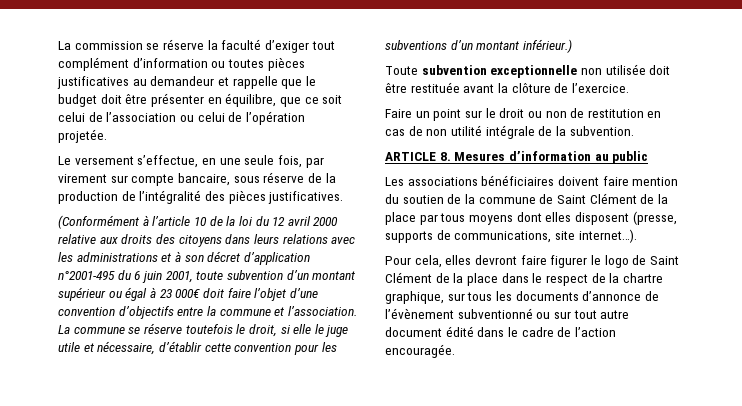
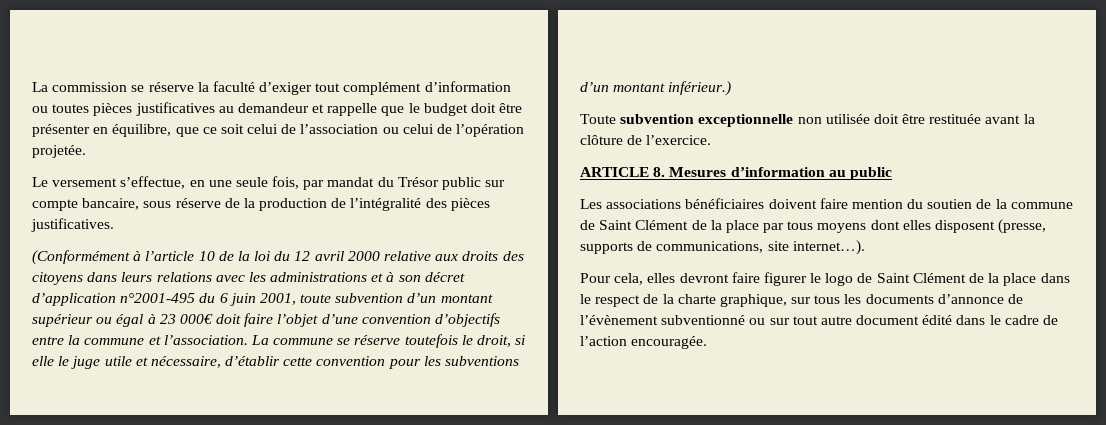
[58,174,107,183] virement -> [327,177,482,190] mandat du Trésor public
[385,108,662,121] [385,125,634,139] // Faire un point sur le droit ou non de restitution en cas de non utilité intégrale de la subvention. -> (712, 140) none
[622,273,663,283] chartre -> [677,294,716,304] charte

